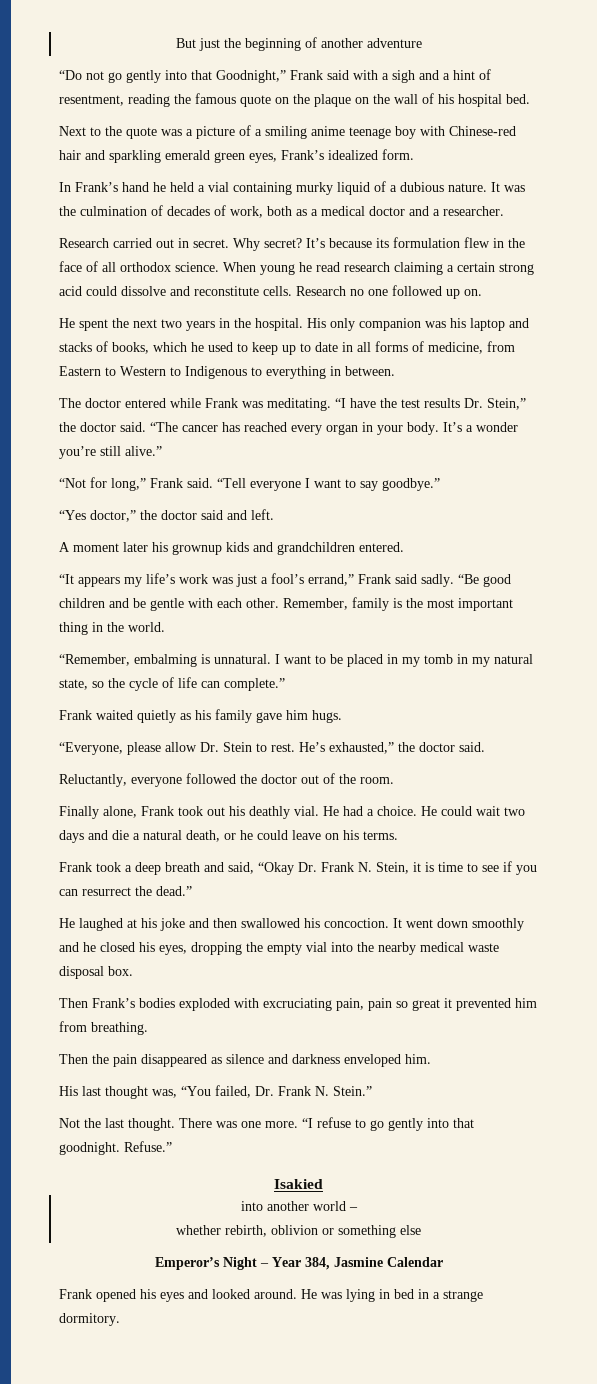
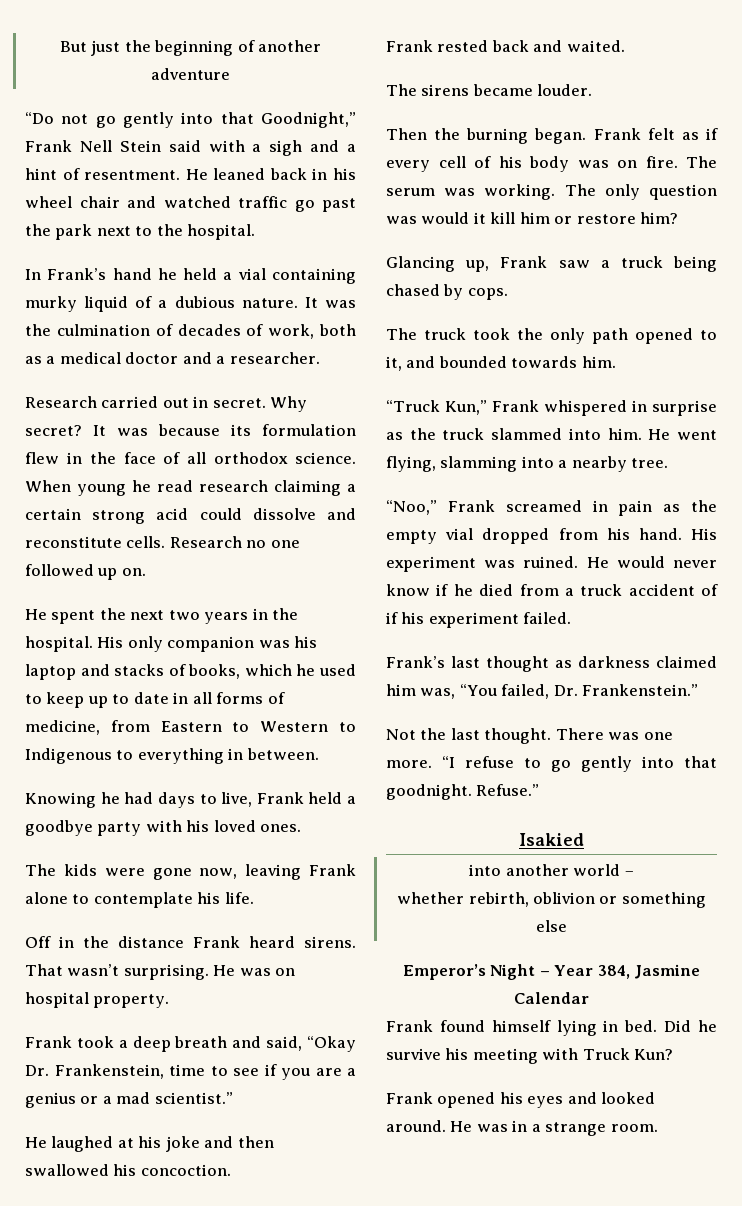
(323, 75) none -> [79,140,161,152] Nell Stein
[59,93,530,107] [59,125,516,139] [59,149,414,163] resentment, reading the famous quote on the plaque on the wall of his hospital bed. // Next to the quote was a picture of a smiling anime teenage boy with Chinese-red hair and sparkling emerald green eyes, Frank’s idealized form. -> [84,168,356,180] [25,196,356,212] [25,224,256,240] resentment. He leaned back in his wheel chair and watched traffic go past the park next to the hospital.
[306,238,325,248] It’s -> [93,425,148,436] It was
[59,398,526,411] [59,422,518,435] [59,446,162,459] [59,477,440,491] [59,509,274,522] [59,542,404,555] [59,573,511,587] [59,597,513,611] [59,622,165,635] [59,654,533,667] [59,677,285,691] [59,709,342,723] [59,742,485,755] [59,773,394,787] [59,806,525,819] [59,830,398,843] The doctor entered while Frank was meditating. “I have the test results Dr. Stein,” the doctor said. “The cancer has reached every organ in your body. It’s a wonder you’re still alive.” // “Not for long,” Frank said. “Tell everyone I want to say goodbye.” // “Yes doctor,” the doctor said and left. // A moment later his grownup kids and grandchildren entered. // “It appears my life’s work was just a fool’s errand,” Frank said sadly. “Be good children and be gentle with each other. Remember, family is the most important thing in the world. // “Remember, embalming is unnatural. I want to be placed in my tomb in my natural state, so the cycle of life can complete.” // Frank waited quietly as his family gave him hugs. // “Everyone, please allow Dr. Stein to rest. He’s exhausted,” the doctor said. // Reluctantly, everyone followed the doctor out of the room. // Finally alone, Frank took out his deathly vial. He had a choice. He could wait two days and die a natural death, or he could leave on his terms. -> [25,792,356,808] [25,820,302,836] [25,864,356,880] [25,892,254,908] [25,936,356,948] [25,964,296,980] [25,992,170,1008] Knowing he had days to live, Frank held a goodbye party with his loved ones. // The kids were gone now, leaving Frank alone to contemplate his life. // Off in the distance Frank heard sirens. That wasn’t surprising. He was on hospital property.
[321,862,434,874] Frank N. Stein, it is -> [54,1064,164,1079] Frankenstein,
[59,886,192,896] can resurrect the dead.” -> [315,1068,356,1076] [25,1092,233,1108] are a genius or a mad scientist.”
[393,918,524,931] [59,942,499,955] [59,966,133,979] [59,998,537,1011] [59,1021,148,1035] [59,1054,431,1067] [59,1086,148,1099] It went down smoothly and he closed his eyes, dropping the empty vial into the nearby medical waste disposal box. // Then Frank’s bodies exploded with excruciating pain, pain so great it prevented him from breathing. // Then the pain disappeared as silence and darkness enveloped him. // His last thought -> [386,40,625,52] [386,84,593,96] [386,128,718,144] [386,156,717,172] [386,184,717,200] [386,212,679,224] [386,256,717,272] [386,284,508,300] [386,328,717,344] [386,356,616,371] [386,400,717,416] [386,428,717,440] [386,456,669,472] [386,500,717,516] [386,528,717,544] [386,556,717,572] [386,584,718,596] [386,612,572,628] [386,656,717,672] [386,684,416,696] // Frank rested back and waited. // The sirens became louder. // Then the burning began. Frank felt as if every cell of his body was on fire. The serum was working. The only question was would it kill him or restore him? // Glancing up, Frank saw a truck being chased by cops. // The truck took the only path opened to it, and bounded towards him. // “Truck Kun,” Frank whispered in surprise as the truck slammed into him. He went flying, slamming into a nearby tree. // “Noo,” Frank screamed in pain as the empty vial dropped from his hand. His experiment was ruined. He would never know if he died from a truck accident of if his experiment failed. // Frank’s last thought as darkness claimed him
[278,1086,372,1096] Frank N. Stein.” -> [582,684,699,696] Frankenstein.”
(443, 1262) none -> [386,1020,717,1036] [386,1048,674,1064] // Frank found himself lying in bed. Did he survive his meeting with Truck Kun?
[346,1289,414,1302] lying in bed -> (508, 1128) none
[59,1313,120,1326] dormitory. -> [610,1124,658,1132] room.

